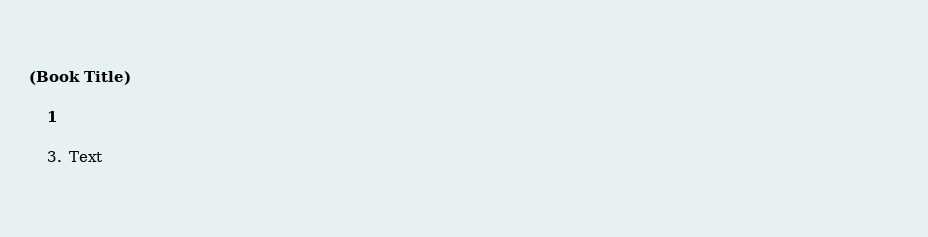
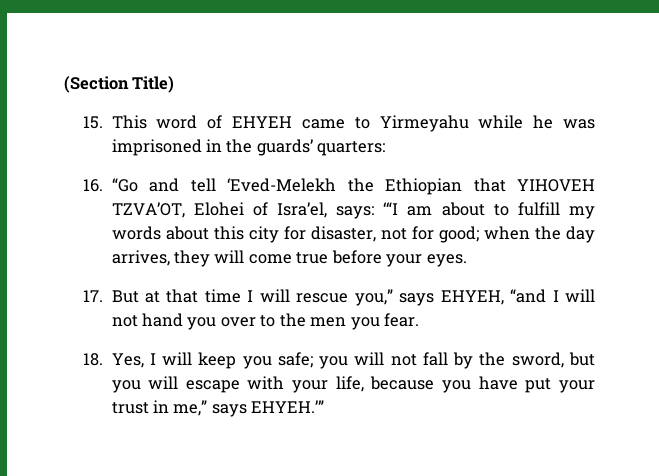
[29,71,80,85] (Book -> [64,76,129,93] (Section
[46,111,57,122] [46,151,103,162] 1 // 3. Text -> [83,115,596,132] [111,139,386,156] [83,178,595,195] [111,202,595,219] [111,226,595,243] [111,250,467,267] [83,289,595,306] [111,313,420,330] [83,352,595,369] [111,376,595,393] [111,400,325,417] 15. This word of EHYEH came to Yirmeyahu while he was imprisoned in the guards’ quarters: // 16. “Go and tell ‘Eved-Melekh the Ethiopian that YIHOVEH TZVA’OT, Elohei of Isra’el, says: ‘“I am about to fulfill my words about this city for disaster, not for good; when the day arrives, they will come true before your eyes. // 17. But at that time I will rescue you,” says EHYEH, “and I will not hand you over to the men you fear. // 18. Yes, I will keep you safe; you will not fall by the sword, but you will escape with your life, because you have put your trust in me,” says EHYEH.’”

